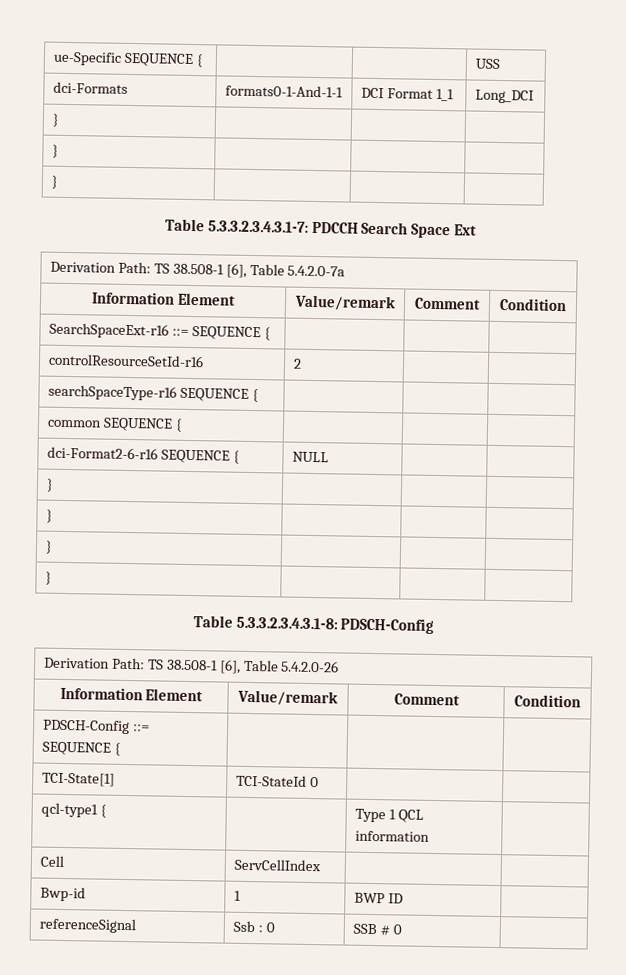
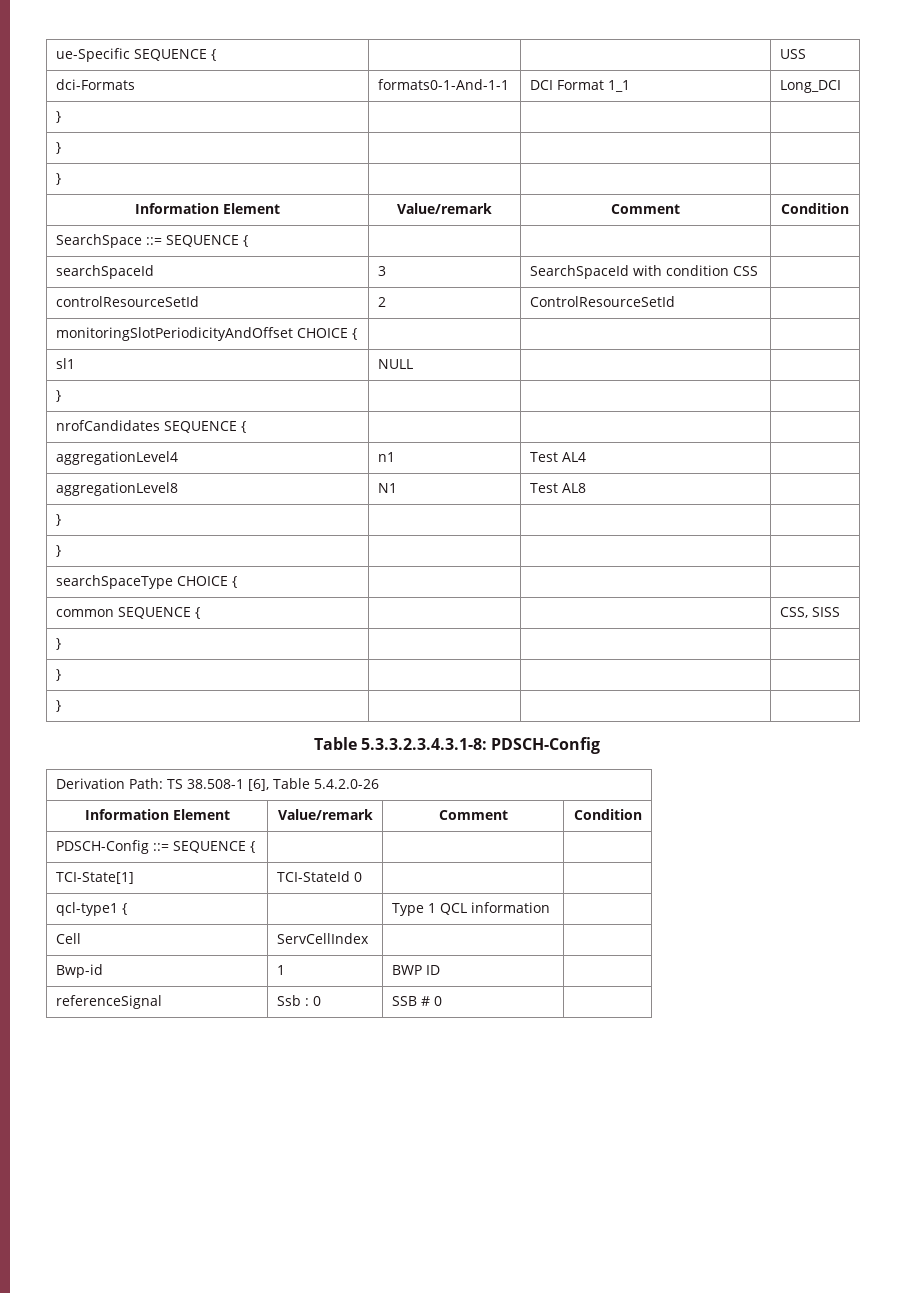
[164,218,478,239] [49,261,346,278] [91,291,236,306] [293,294,396,312] [414,297,481,310] [499,298,567,312] [48,322,271,341] [47,353,204,368] [292,358,302,369] [47,384,259,403] [46,417,183,432] [46,446,240,464] [291,451,329,463] [45,478,54,492] // Table 5.3.3.2.3.4.3.1-7: PDCCH Search Space Ext // Derivation Path: TS 38.508-1 [6], Table 5.4.2.0-7a // Information Element | Value/remark | Comment | Condition // SearchSpaceExt-r16 ::= SEQUENCE { | | | // controlResourceSetId-r16 | 2 | | // searchSpaceType-r16 SEQUENCE { | | | // common SEQUENCE { | | | // dci-Format2-6-r16 SEQUENCE { | NULL | | // } | | | -> [135,203,280,214] [397,203,492,214] [611,204,680,214] [781,203,849,214] [55,234,248,248] [55,265,154,279] [377,266,386,276] [529,265,758,279] [55,296,199,307] [377,297,386,307] [529,296,675,307] [55,327,357,341] [55,358,75,369] [377,359,413,369] [55,390,61,402] [55,420,246,433] [55,451,178,465] [377,452,395,462] [529,452,586,462] [55,482,178,496] [377,483,397,493] [529,483,586,493] [55,514,61,526] [55,545,61,557] [55,575,237,589] [55,607,200,619] [779,607,840,618] // Information Element | Value/remark | Comment | Condition // SearchSpace ::= SEQUENCE { | | | // searchSpaceId | 3 | SearchSpaceId with condition CSS | // controlResourceSetId | 2 | ControlResourceSetId | // monitoringSlotPeriodicityAndOffset CHOICE { | | | // sl1 | NULL | | // } | | | // nrofCandidates SEQUENCE { | | | // aggregationLevel4 | n1 | Test AL4 | // aggregationLevel8 | N1 | Test AL8 | // } | | | // } | | | // searchSpaceType CHOICE { | | | // common SEQUENCE { | | | CSS, SISS

